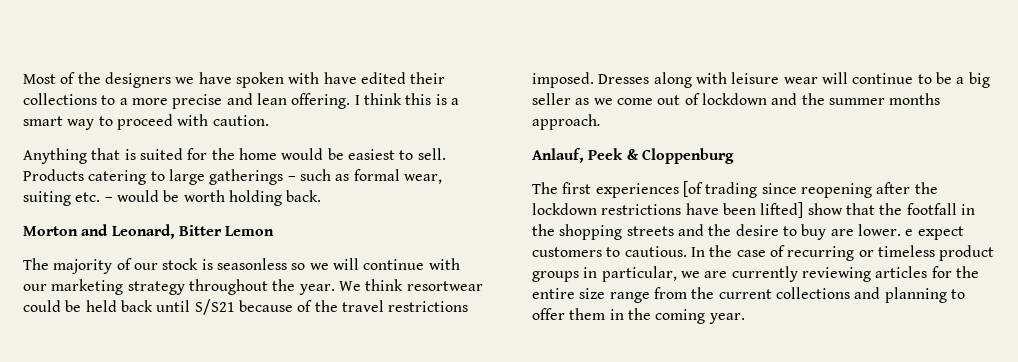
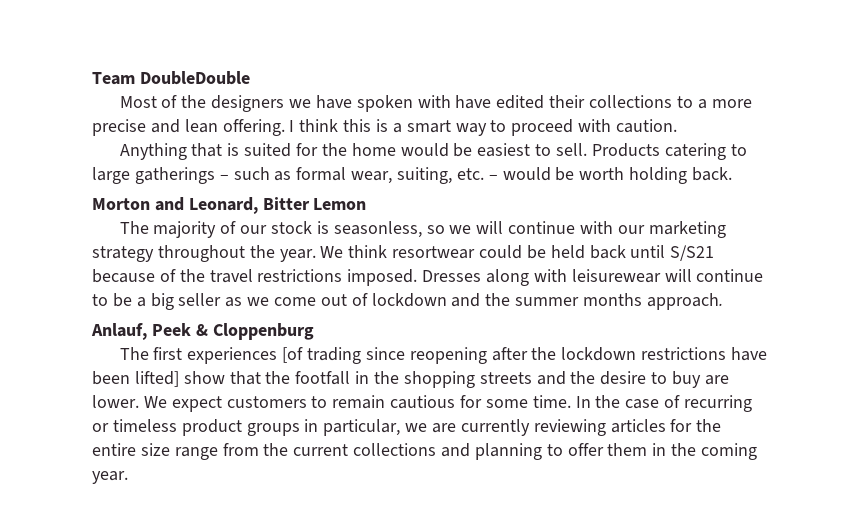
(23, 79) none -> [92,71,250,85] Team DoubleDouble //
[23,191,71,206] suiting -> [397,167,453,184] suiting,
[216,258,287,270] seasonless -> [333,221,422,238] seasonless,
[731,72,818,84] leisure wear -> [571,269,661,283] leisurewear
[905,229,914,236] e -> [143,396,167,408] We
[624,246,687,257] cautious. -> [332,395,571,409] remain cautious for some time.

